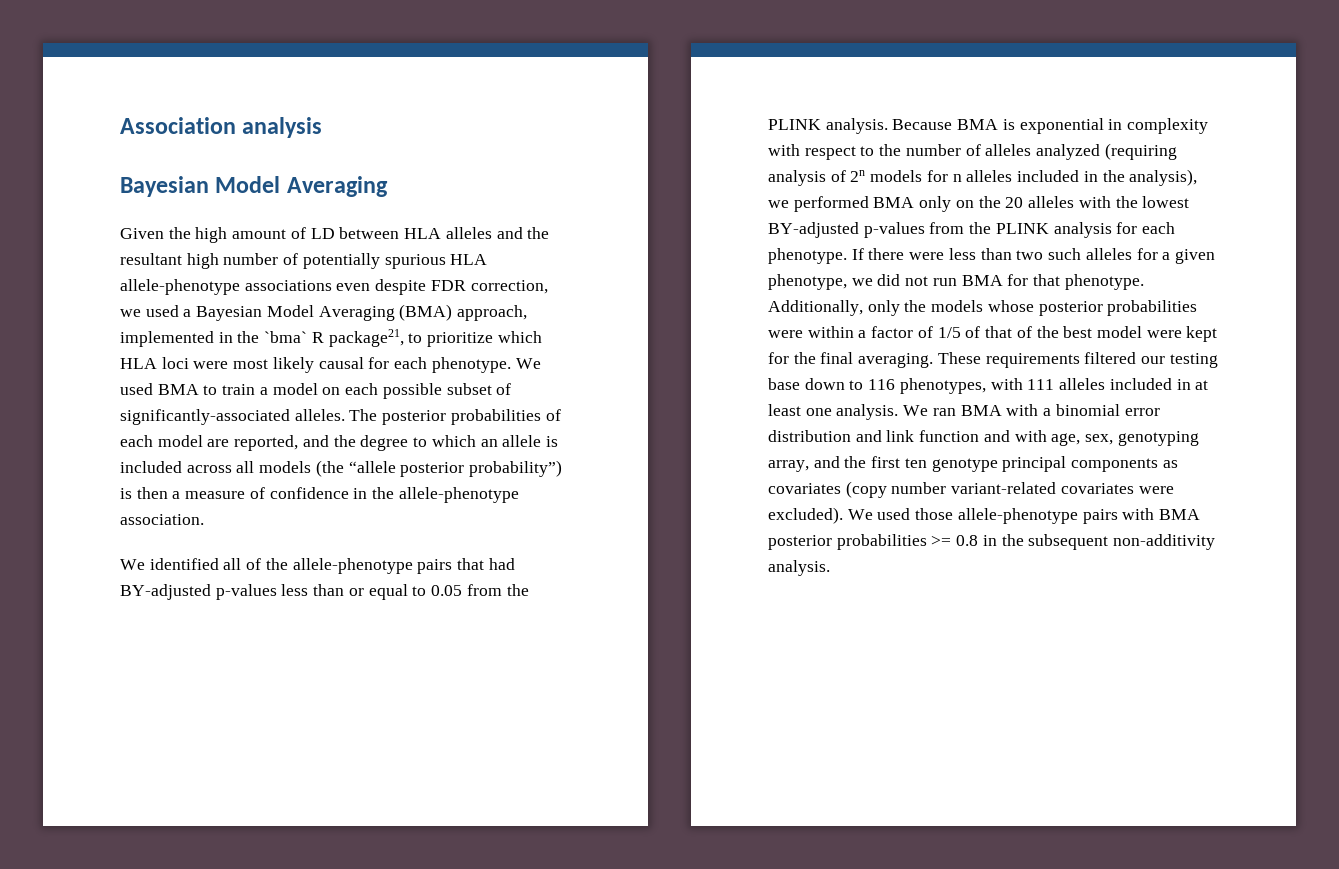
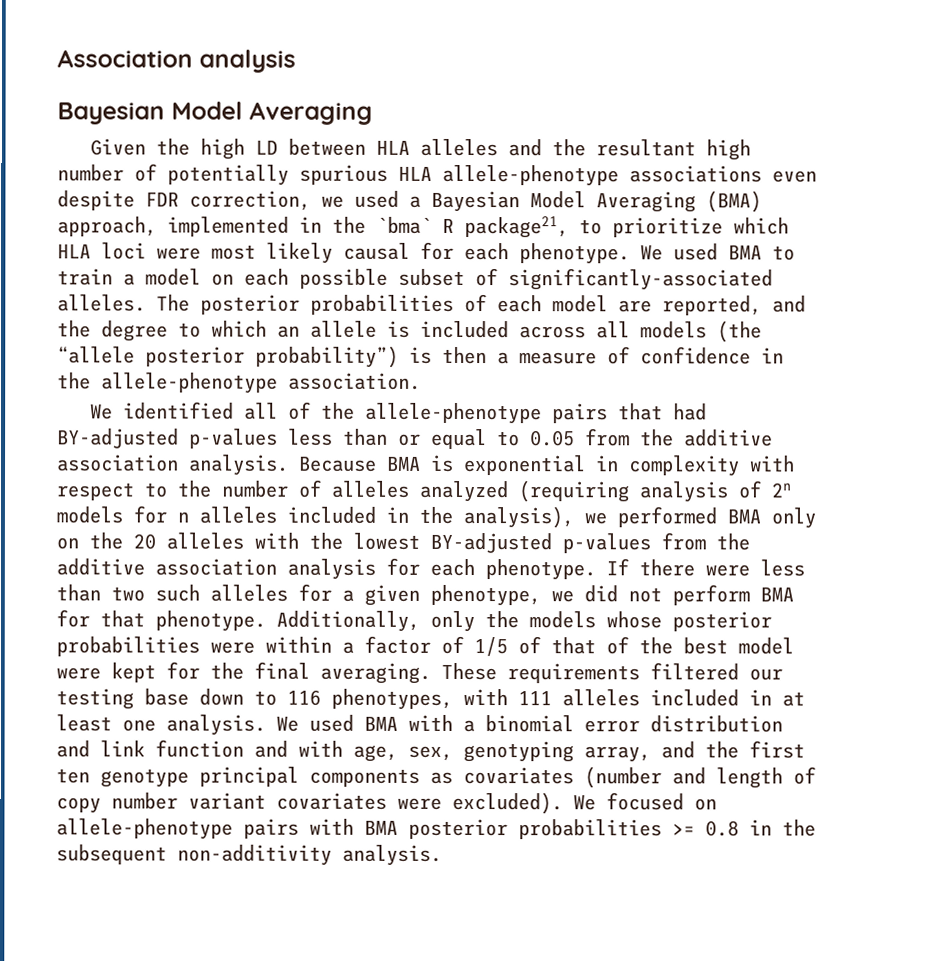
[232,227,306,239] amount of -> (245, 149) none
[768,119,821,130] PLINK -> [684,429,773,447] [57,454,179,472] additive association
[995,223,1049,234] PLINK -> [56,558,277,576] additive association
[932,278,957,286] run -> [672,584,750,606] perform
[932,408,956,416] ran -> [309,714,354,732] used
[845,481,1057,498] (copy number variant-related -> [584,766,816,789] [56,792,266,814] (number and length of copy number variant
[877,508,954,520] used those -> [606,792,717,811] focused on

